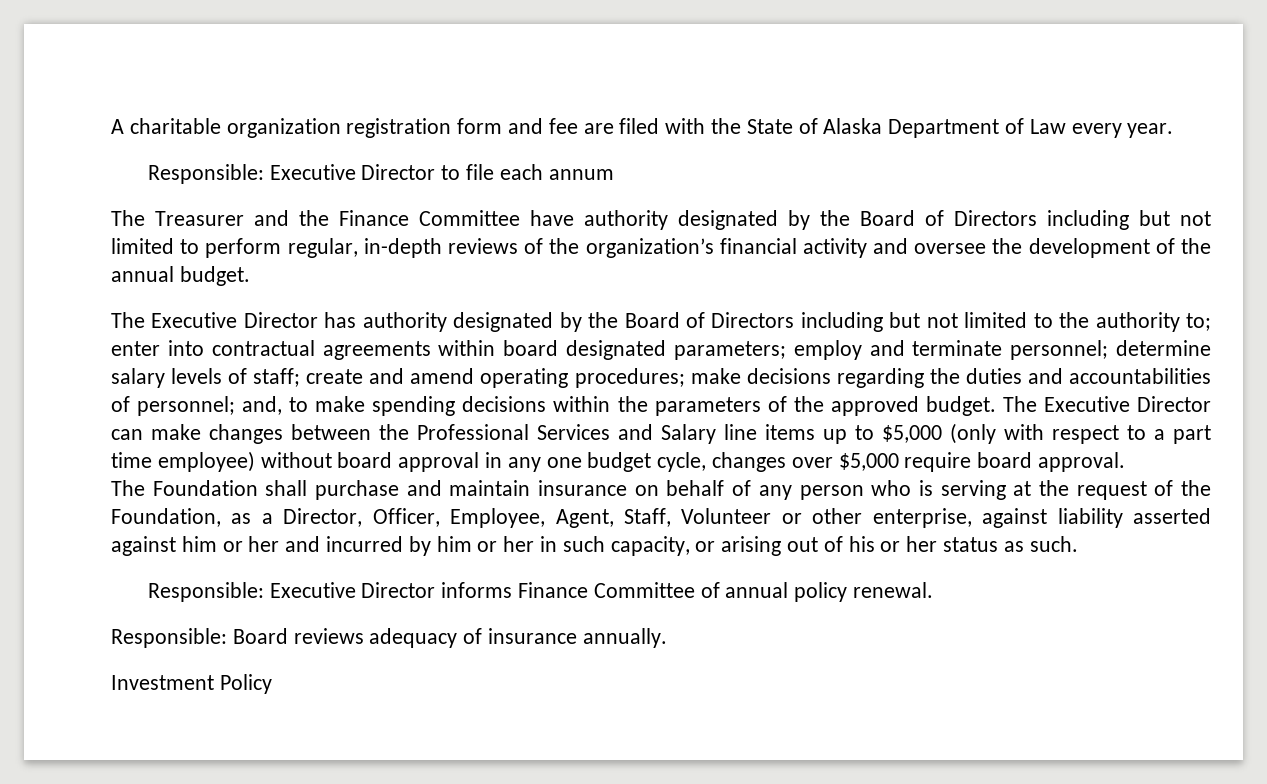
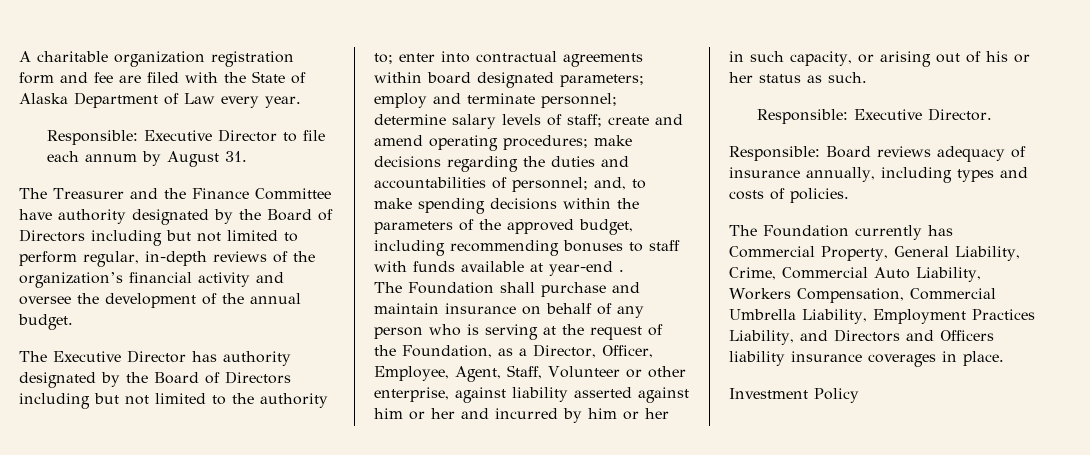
(614, 174) none -> [142,151,248,167] by August 31.
[925,396,1211,416] [111,423,1211,444] [111,451,1126,472] budget. The Executive Director can make changes between the Professional Services and Salary line items up to $5,000 (only with respect to a part time employee) without board approval in any one budget cycle, changes over $5,000 require board approval. -> [579,219,633,235] [374,240,680,256] [374,261,624,276] budget, including recommending bonuses to staff with funds available at year-end .
[361,582,934,602] Director informs Finance Committee of annual policy renewal. -> [928,108,993,121] Director.
[582,628,667,648] annually. -> [806,167,1028,183] [729,188,849,203] [729,225,953,240] [729,246,1020,261] [729,267,981,282] [729,288,996,303] [729,309,1035,324] [729,329,994,345] [729,351,1004,367] annually, including types and costs of policies. // The Foundation currently has Commercial Property, General Liability, Crime, Commercial Auto Liability, Workers Compensation, Commercial Umbrella Liability, Employment Practices Liability, and Directors and Officers liability insurance coverages in place.

